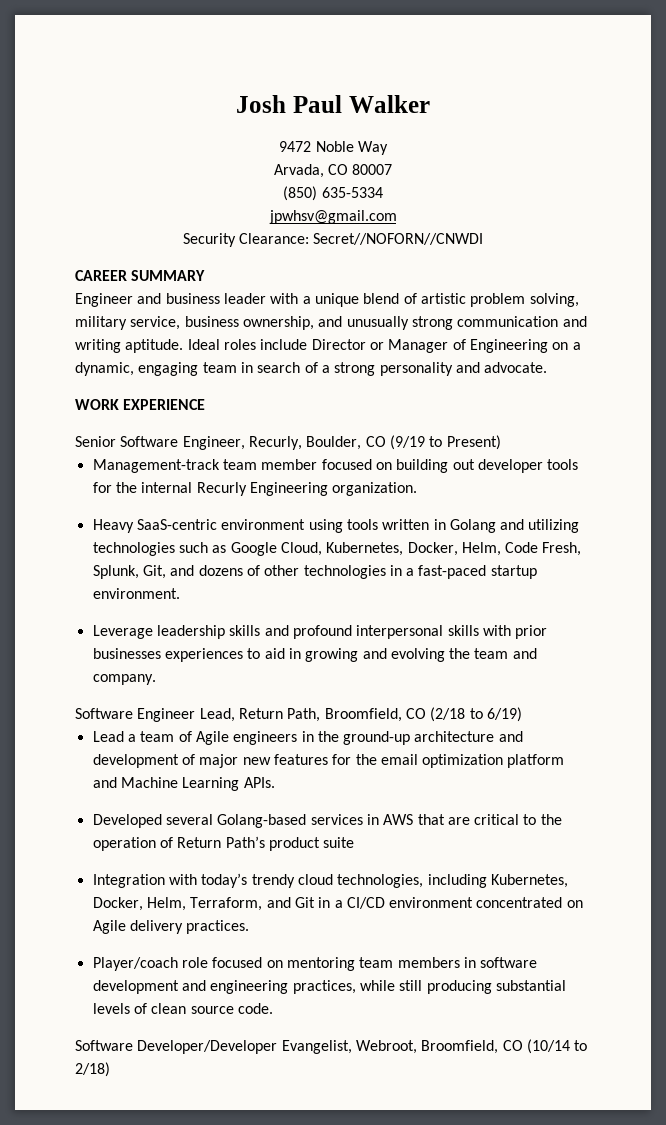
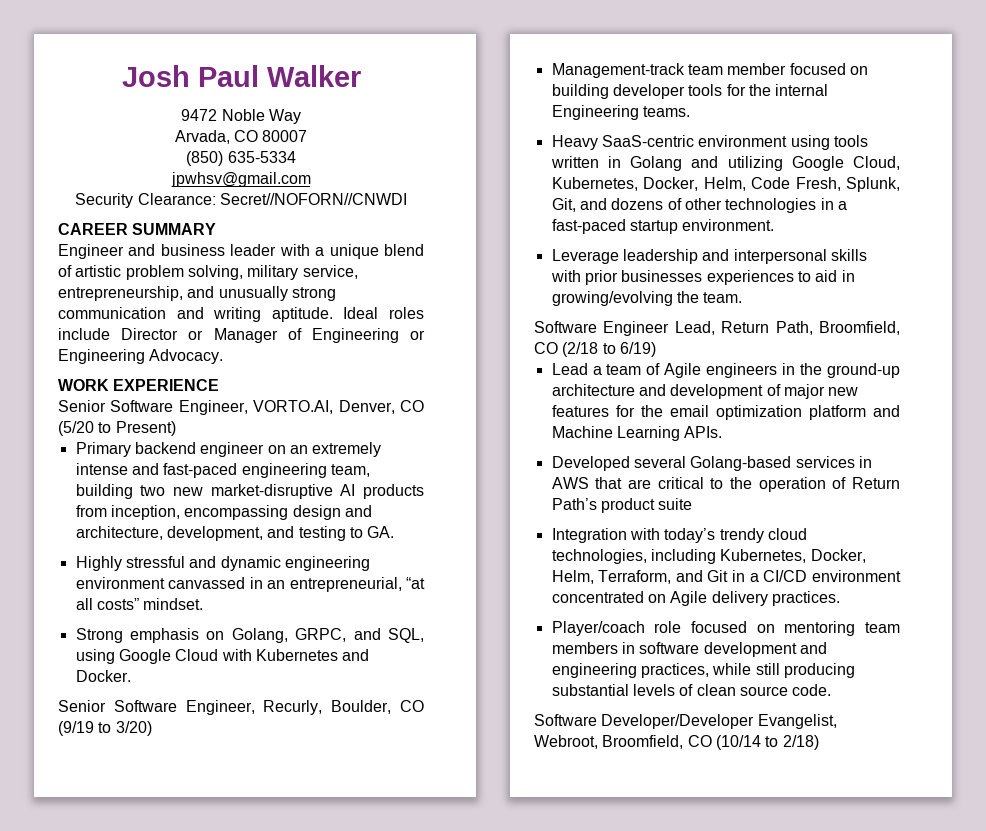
[184,316,314,330] business ownership, -> [58,286,183,301] entrepreneurship,
[552,342,581,350] [75,362,548,376] [75,399,206,410] on a dynamic, engaging team in search of a strong personality and advocate. // WORK EXPERIENCE -> [410,330,426,340] [58,349,224,364] [58,379,220,391] [58,400,425,415] [58,421,176,436] [75,442,382,457] [75,463,370,478] [75,484,424,499] [75,505,372,520] [75,526,395,541] [75,556,370,571] [75,577,425,592] [75,598,204,610] [75,628,424,643] [75,649,370,664] [75,670,131,682] or Engineering Advocacy. // WORK EXPERIENCE // Senior Software Engineer, VORTO.AI, Denver, CO (5/20 to Present) // Primary backend engineer on an extremely intense and fast-paced engineering team, building two new market-disruptive AI products from inception, encompassing design and architecture, development, and testing to GA. // Highly stressful and dynamic engineering environment canvassed in an entrepreneurial, “at all costs” mindset. // Strong emphasis on Golang, GRPC, and SQL, using Google Cloud with Kubernetes and Docker.
[446,435,501,450] Present) -> [115,721,152,736] 3/20)
[452,459,475,470] out -> (609, 91) none
[196,482,418,496] Recurly Engineering organization. -> [551,105,690,120] Engineering teams.
[92,542,227,556] technologies such as -> (783, 163) none
[229,625,352,639] skills and profound -> [702,249,730,261] and
[305,648,537,662] [92,674,156,685] growing and evolving the team and company. -> [551,291,743,306] growing/evolving the team.

